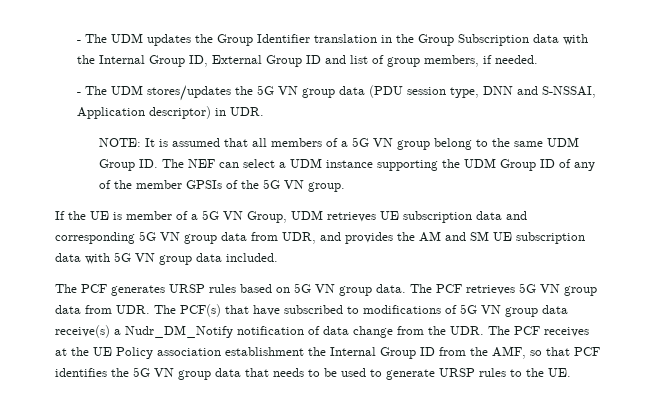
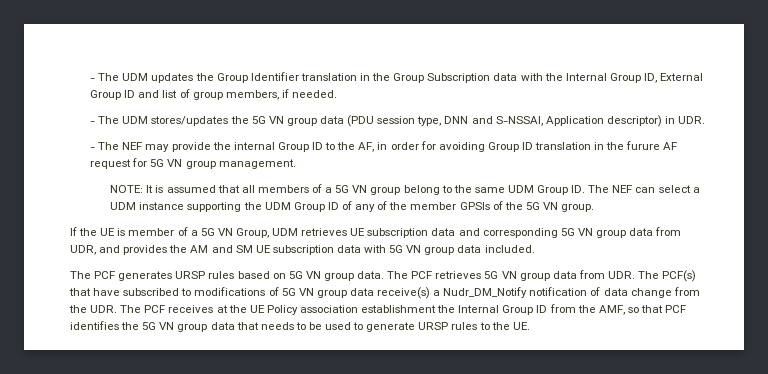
(265, 111) none -> [90,141,678,152] [90,158,296,169] // - The NEF may provide the internal Group ID to the AF, in order for avoiding Group ID translation in the furure AF request for 5G VN group management.

